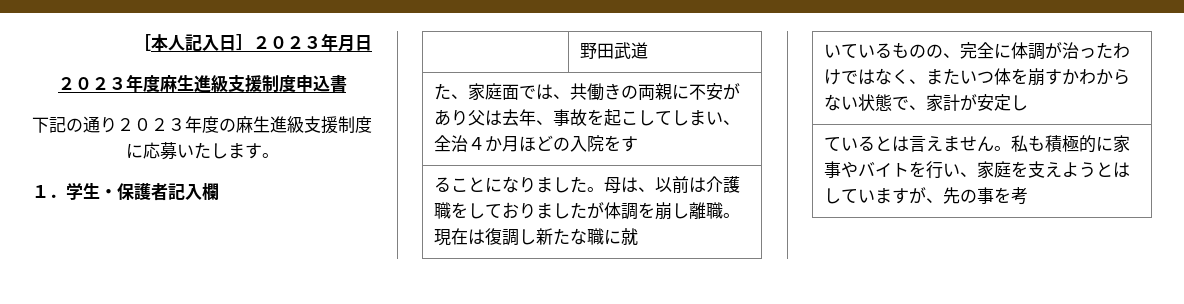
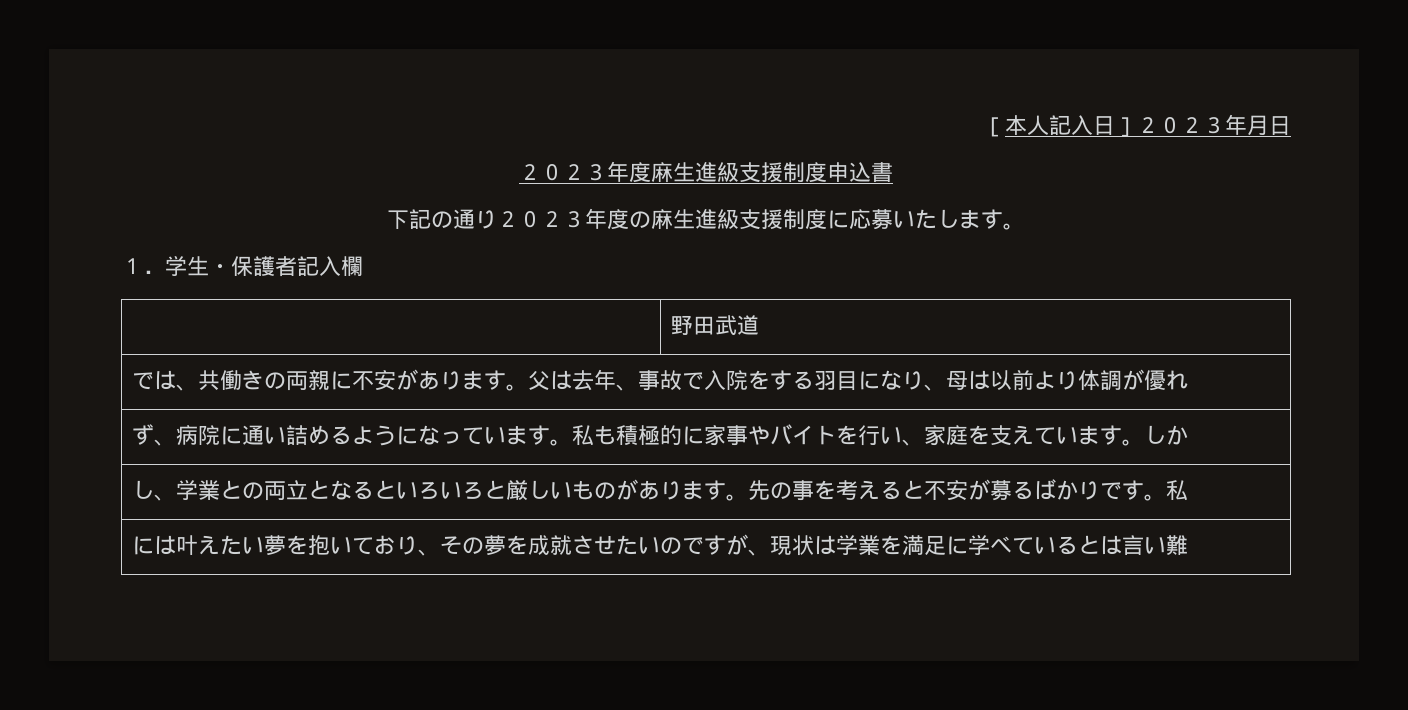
[434,83,520,101] た、家庭面 -> (759, 325) none
(469, 118) none -> [461,370,528,391] ます。
[587,109,741,126] [434,135,639,152] [434,176,741,194] [434,202,741,220] [434,228,639,246] [824,42,1131,60] [824,68,1131,86] [824,94,1029,112] [824,136,995,152] を起こしてしまい、全治４か月ほどの入院をす // ることになりました。母は、以前は介護職をしておりましたが体調を崩し離職。現在は復調し新たな職に就 // いているものの、完全に体調が治ったわけではなく、またいつ体を崩すかわからない状態で、家計が安定し // ているとは言えません -> [681,369,1188,391] [131,424,550,446] で入院をする羽目になり、母は以前より体調が優れ // ず、病院に通い詰めるようになっています
[1062,162,1131,178] [824,187,1029,205] ようとはしていますが、先の事を考 -> [1033,425,1188,446] [131,479,1188,501] [131,534,1188,556] ています。しか // し、学業との両立となるといろいろと厳しいものがあります。先の事を考えると不安が募るばかりです。私 // には叶えたい夢を抱いており、その夢を成就させたいのですが、現状は学業を満足に学べているとは言い難

